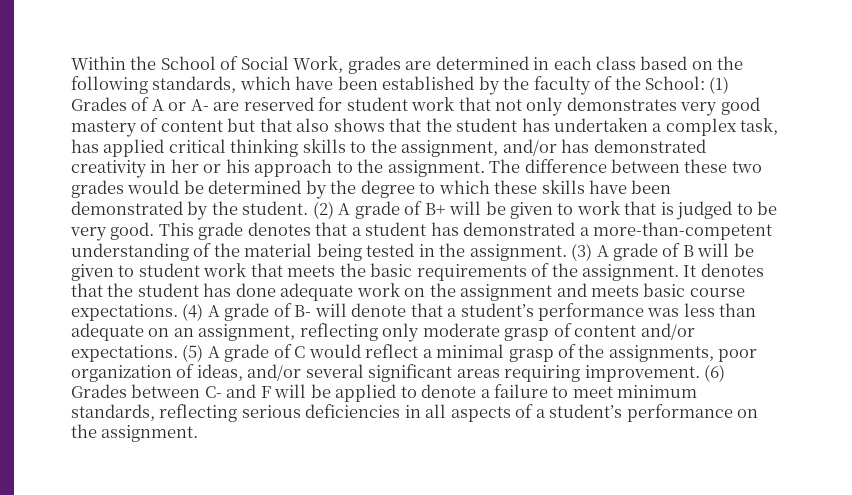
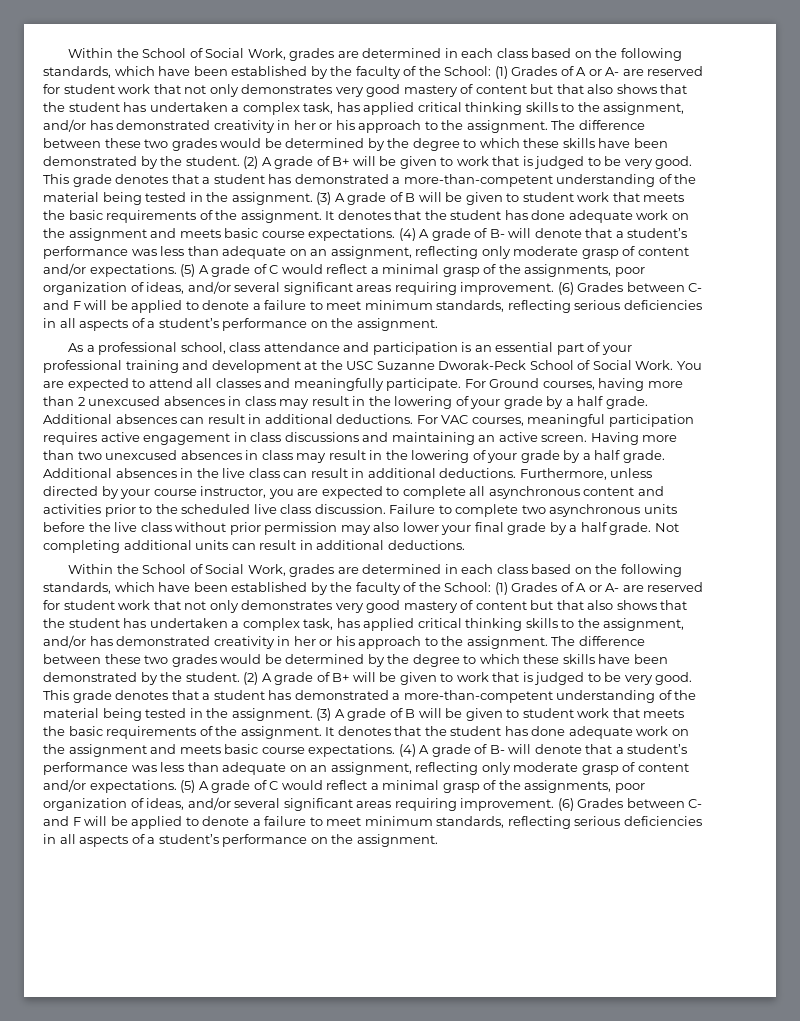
(199, 433) none -> [68,342,632,355] [43,360,702,373] [43,378,683,391] [43,396,648,409] [43,414,694,427] [43,432,678,445] [43,450,665,463] [43,468,653,480] [43,486,664,499] [43,504,677,517] [43,522,679,535] [43,540,465,553] [68,564,682,577] [43,582,704,595] [43,600,688,613] [43,618,685,631] [43,635,645,649] [43,654,668,667] [43,672,693,685] [43,690,697,703] [43,708,685,721] [43,726,689,739] [43,744,688,757] [43,762,689,775] [43,779,645,793] [43,797,703,811] [43,816,702,829] [43,834,438,847] // As a professional school, class attendance and participation is an essential part of your professional training and development at the USC Suzanne Dworak-Peck School of Social Work. You are expected to attend all classes and meaningfully participate. For Ground courses, having more than 2 unexcused absences in class may result in the lowering of your grade by a half grade. Additional absences can result in additional deductions. For VAC courses, meaningful participation requires active engagement in class discussions and maintaining an active screen. Having more than two unexcused absences in class may result in the lowering of your grade by a half grade. Additional absences in the live class can result in additional deductions. Furthermore, unless directed by your course instructor, you are expected to complete all asynchronous content and activities prior to the scheduled live class discussion. Failure to complete two asynchronous units before the live class without prior permission may also lower your final grade by a half grade. Not completing additional units can result in additional deductions. // Within the School of Social Work, grades are determined in each class based on the following standards, which have been established by the faculty of the School: (1) Grades of A or A- are reserved for student work that not only demonstrates very good mastery of content but that also shows that the student has undertaken a complex task, has applied critical thinking skills to the assignment, and/or has demonstrated creativity in her or his approach to the assignment. The difference between these two grades would be determined by the degree to which these skills have been demonstrated by the student. (2) A grade of B+ will be given to work that is judged to be very good. This grade denotes that a student has demonstrated a more-than-competent understanding of the material being tested in the assignment. (3) A grade of B will be given to student work that meets the basic requirements of the assignment. It denotes that the student has done adequate work on the assignment and meets basic course expectations. (4) A grade of B- will denote that a student’s performance was less than adequate on an assignment, reflecting only moderate grasp of content and/or expectations. (5) A grade of C would reflect a minimal grasp of the assignments, poor organization of ideas, and/or several significant areas requiring improvement. (6) Grades between C- and F will be applied to denote a failure to meet minimum standards, reflecting serious deficiencies in all aspects of a student’s performance on the assignment.

